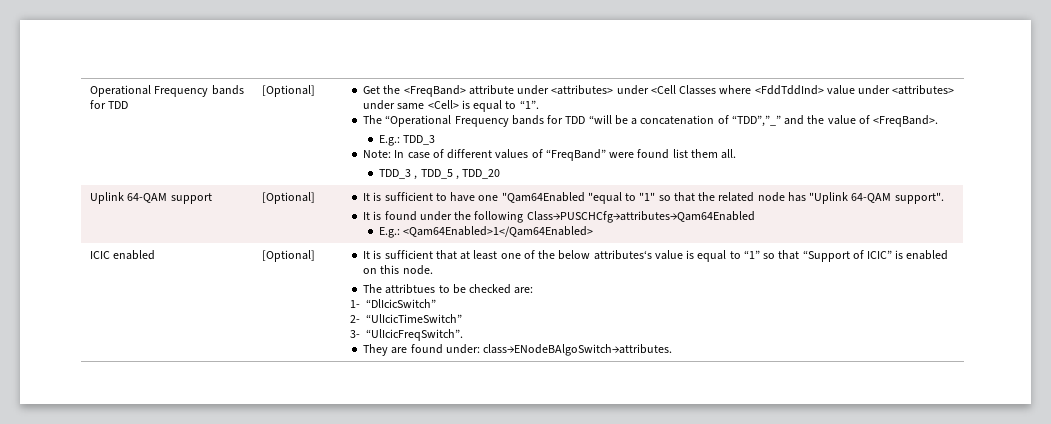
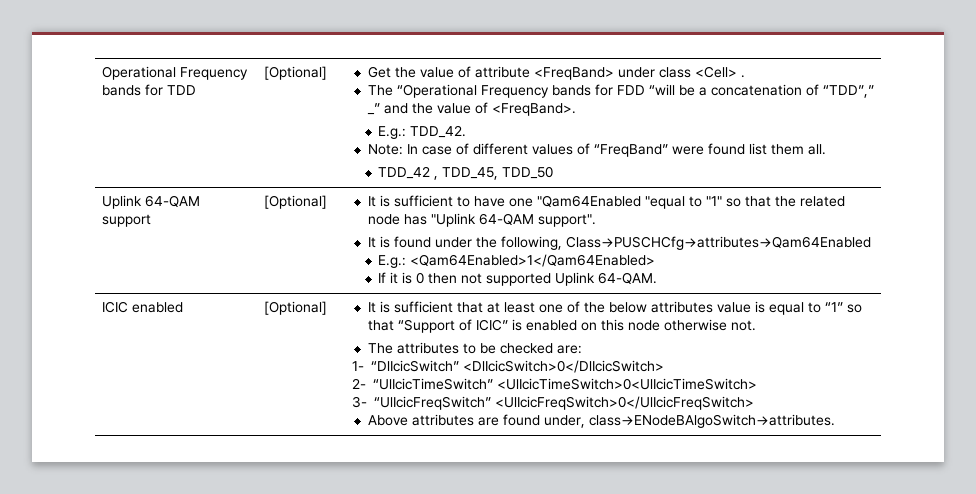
[403,85,955,97] [363,100,539,112] <FreqBand> attribute under <attributes> under <Cell Classes where <FddTddInd> value under <attributes> under same <Cell> is equal to “1”. -> [419,66,745,80] value of attribute <FreqBand> under class <Cell> .
[565,116,586,124] TDD -> [616,85,645,95] FDD
[731,115,781,127] “TDD”,”_” -> [822,85,874,98] [366,103,380,115] “TDD”,” _”
[403,135,436,145] TDD_3 -> [410,125,467,138] TDD_42.
[379,169,501,180] TDD_3 , TDD_5 , TDD_20 -> [378,166,554,180] TDD_42 , TDD_45, TDD_50
[474,211,524,223] following -> [500,236,562,250] following,
(594, 231) none -> [378,272,658,286] // If it is 0 then not supported Uplink 64-QAM.
[593,250,652,260] attributes‘s -> [650,301,713,313] attributes
[402,265,433,275] [363,284,436,294] node. // The attribtues -> [627,319,756,331] [367,342,459,354] node otherwise not. // The attributes
(436, 303) none -> [463,360,665,373] <DlIcicSwitch>0</DlIcicSwitch>
(462, 318) none -> [497,378,758,390] <UlIcicTimeSwitch>0<UlIcicTimeSwitch>
[365,329,463,341] [363,344,389,356] “UlIcicFreqSwitch”. // They -> [374,396,755,410] [367,414,474,426] “UlIcicFreqSwitch” <UlIcicFreqSwitch>0</UlIcicFreqSwitch> // Above attributes
[445,344,480,354] under: -> [543,415,585,428] under,

